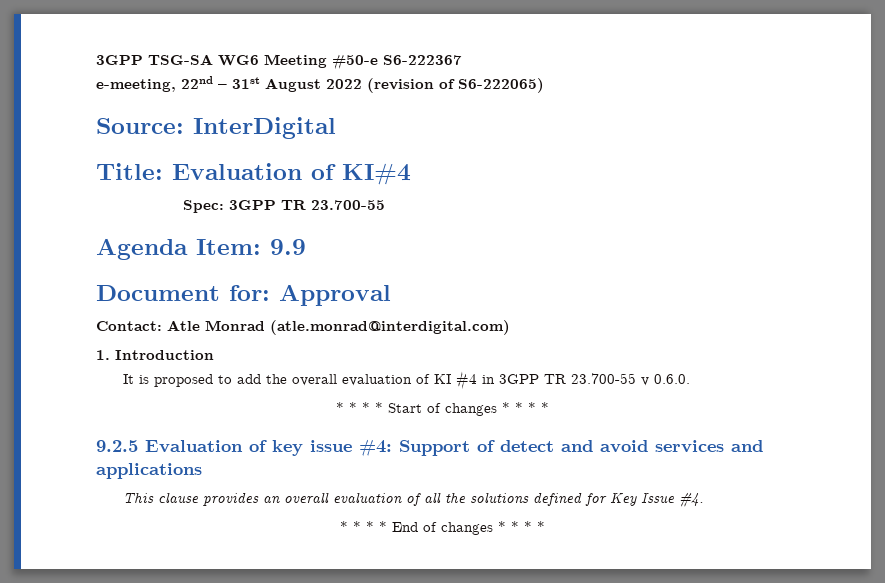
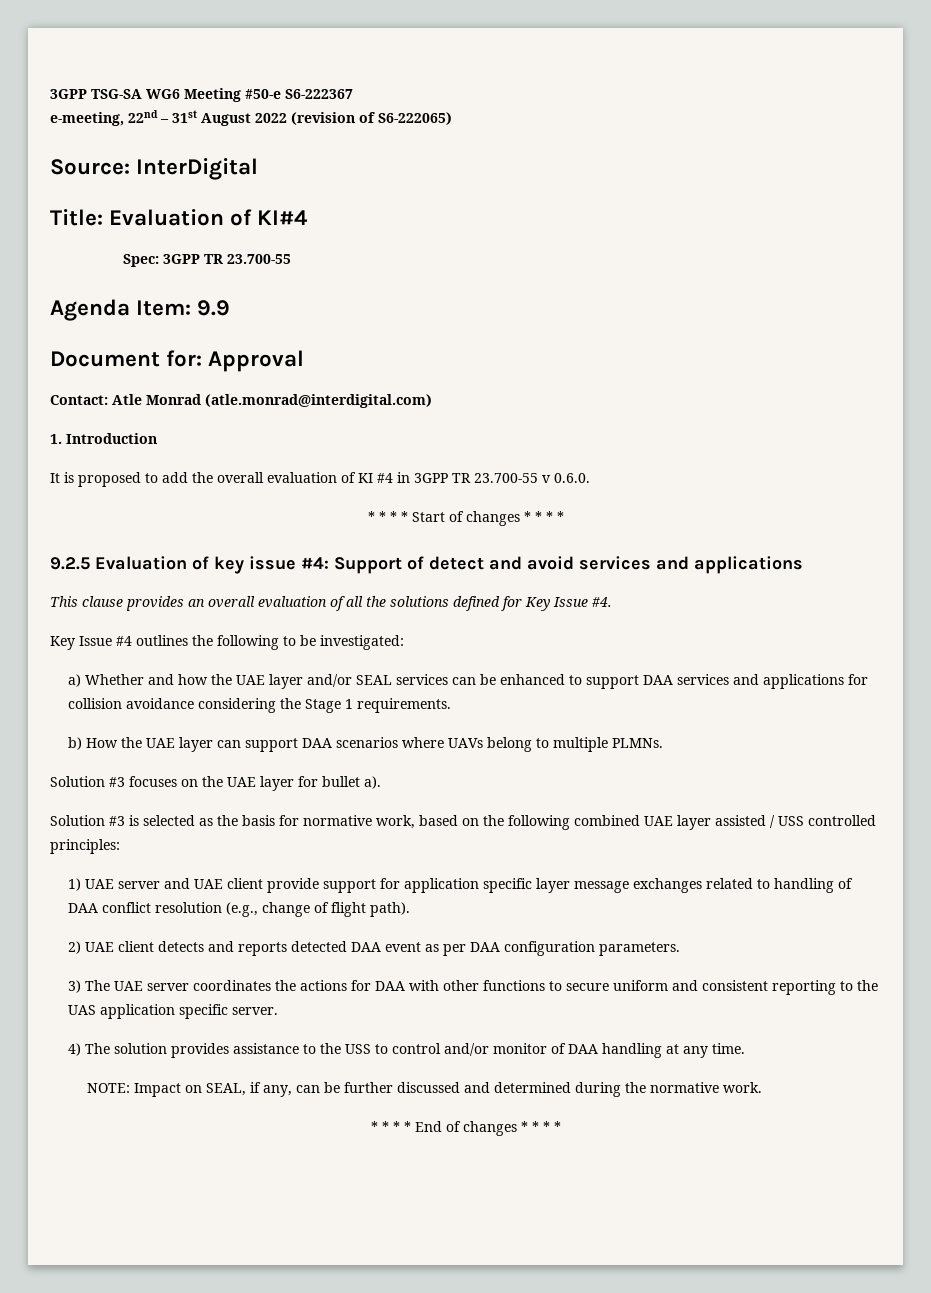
(704, 499) none -> [50,635,404,650] [68,674,869,689] [68,698,452,713] [68,737,664,752] [50,776,381,791] [50,815,876,830] [50,839,120,854] [68,878,854,893] [68,902,411,917] [68,941,681,956] [68,980,879,995] [68,1004,279,1019] [68,1043,746,1058] [86,1082,762,1097] // Key Issue #4 outlines the following to be investigated: // a) Whether and how the UAE layer and/or SEAL services can be enhanced to support DAA services and applications for collision avoidance considering the Stage 1 requirements. // b) How the UAE layer can support DAA scenarios where UAVs belong to multiple PLMNs. // Solution #3 focuses on the UAE layer for bullet a). // Solution #3 is selected as the basis for normative work, based on the following combined UAE layer assisted / USS controlled principles: // 1) UAE server and UAE client provide support for application specific layer message exchanges related to handling of DAA conflict resolution (e.g., change of flight path). // 2) UAE client detects and reports detected DAA event as per DAA configuration parameters. // 3) The UAE server coordinates the actions for DAA with other functions to secure uniform and consistent reporting to the UAS application specific server. // 4) The solution provides assistance to the USS to control and/or monitor of DAA handling at any time. // NOTE: Impact on SEAL, if any, can be further discussed and determined during the normative work.

